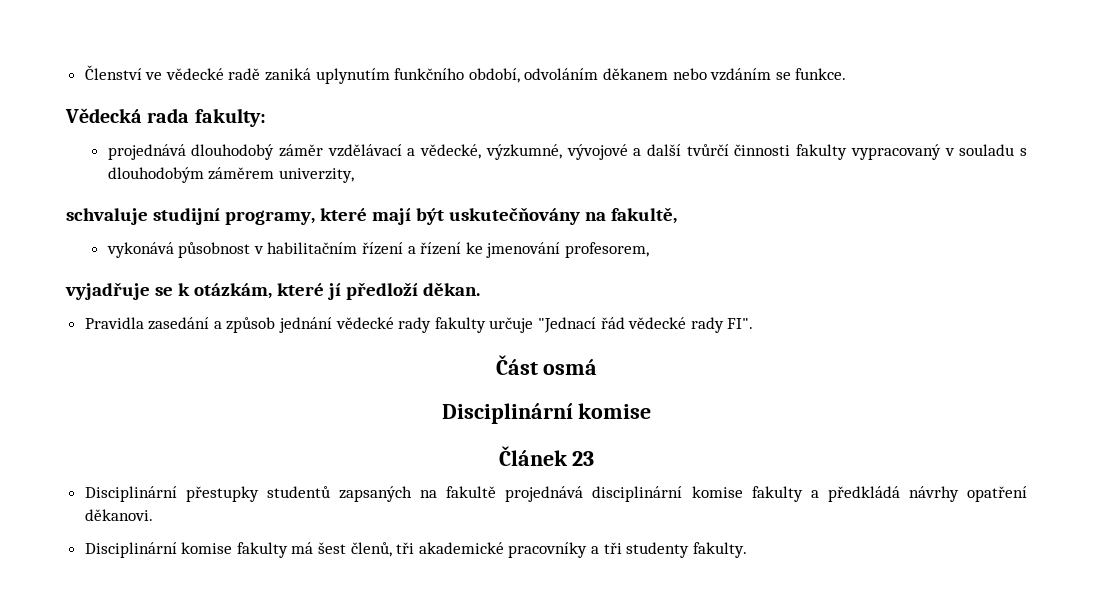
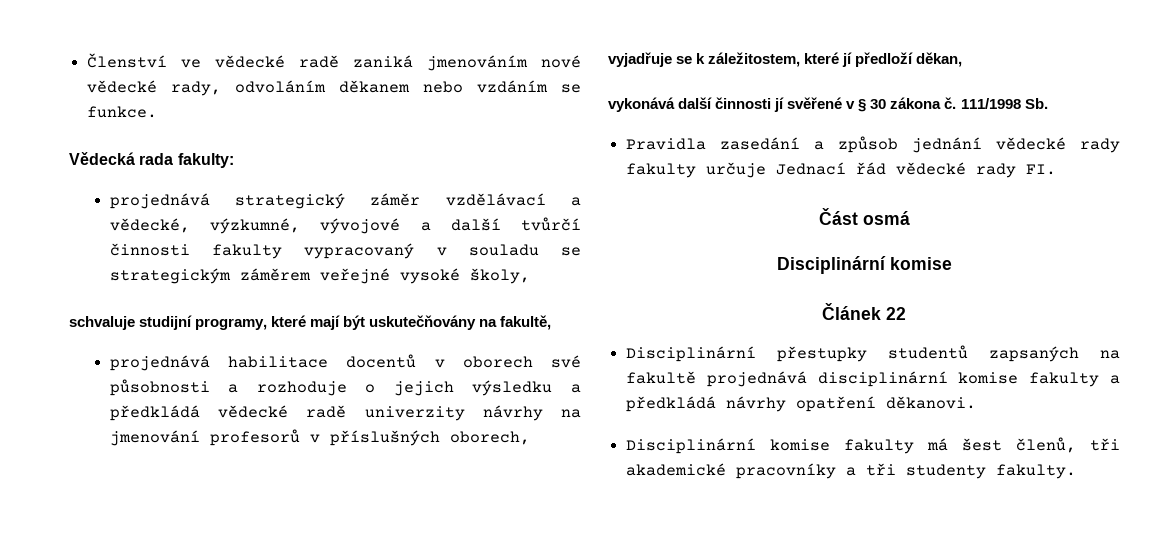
[315,68,520,84] uplynutím funkčního období, -> [427,55,581,71] [87,80,222,96] jmenováním nové vědecké rady,
[191,144,275,160] dlouhodobý -> [235,193,346,209] strategický
[1020,148,1028,156] [107,167,354,183] s dlouhodobým záměrem univerzity, -> [560,247,581,256] [109,268,530,284] se strategickým záměrem veřejné vysoké školy,
[106,242,649,258] vykonává působnost v habilitačním řízení a řízení ke jmenování profesorem, -> [109,354,581,371] [109,379,581,396] [109,405,581,421] [109,429,530,446] projednává habilitace docentů v oborech své působnosti a rozhoduje o jejich výsledku a předkládá vědecké radě univerzity návrhy na jmenování profesorů v příslušných oborech,
[193,283,272,299] otázkám, -> [708,52,801,67] záležitostem,
[422,282,480,296] děkan. -> [916,52,963,67] [608,97,1048,112] děkan, // vykonává další činnosti jí svěřené v § 30 zákona č. 111/1998 Sb.
[538,317,597,333] "Jednací -> [776,162,847,175] Jednací
[727,318,754,329] FI". -> [1026,164,1057,175] FI.
[572,451,595,466] 23 -> [886,307,906,320] 22

